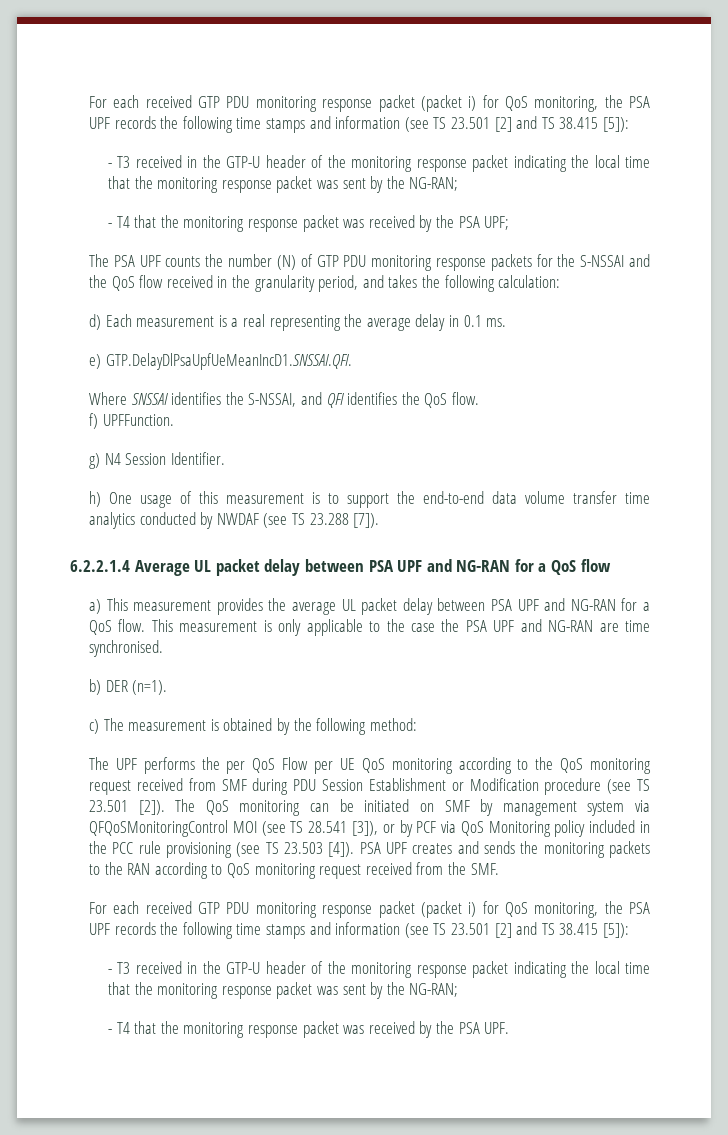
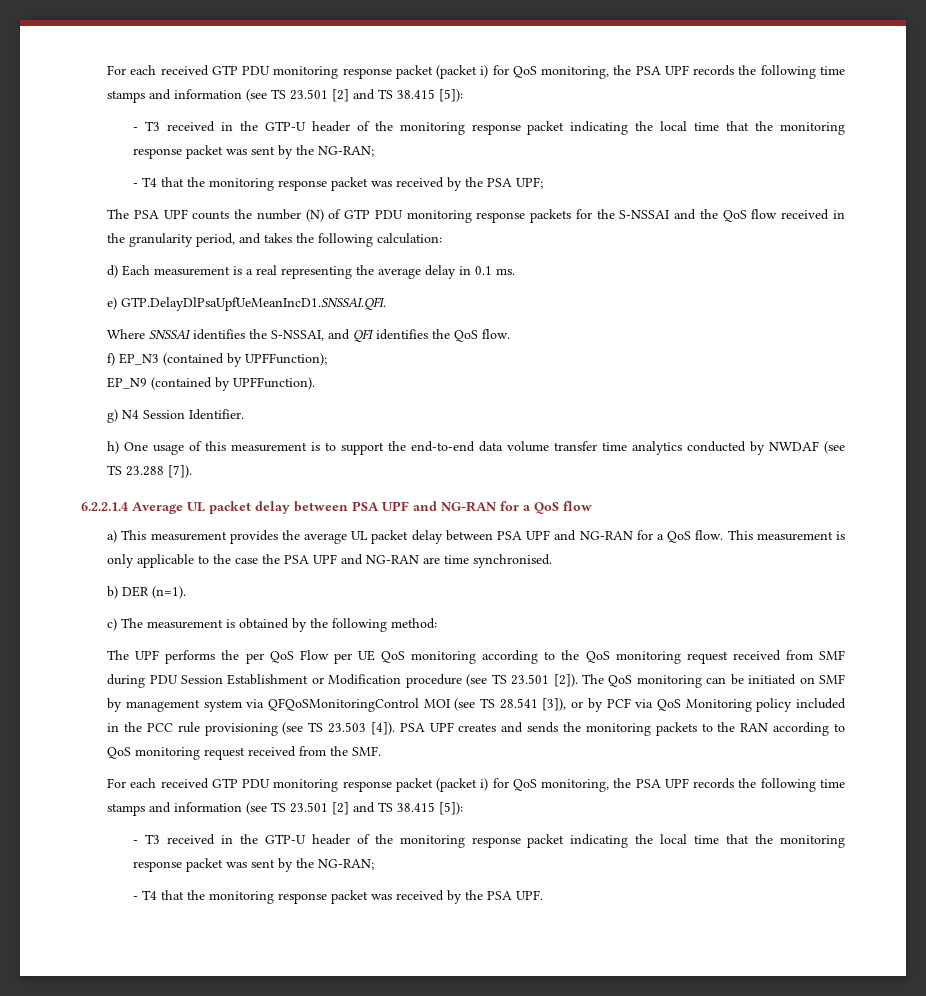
[102,414,174,426] UPFFunction. -> [119,353,328,367] [107,377,316,391] EP_N3 (contained by UPFFunction); // EP_N9 (contained by UPFFunction).

